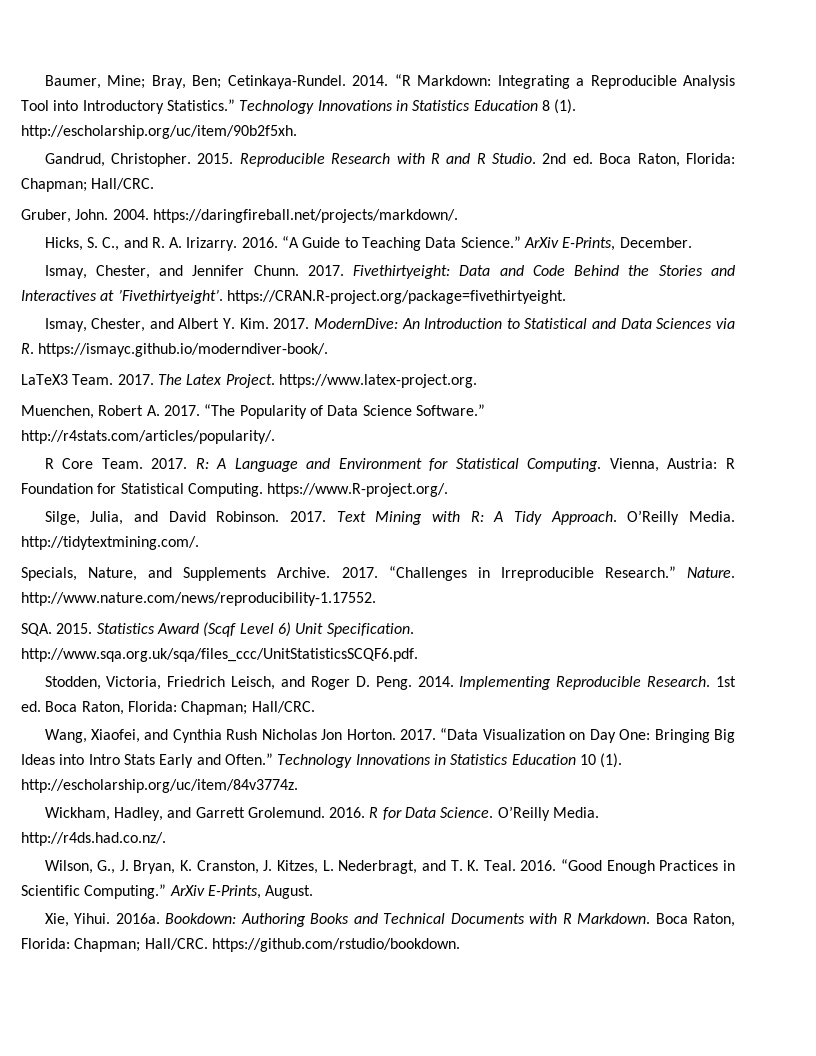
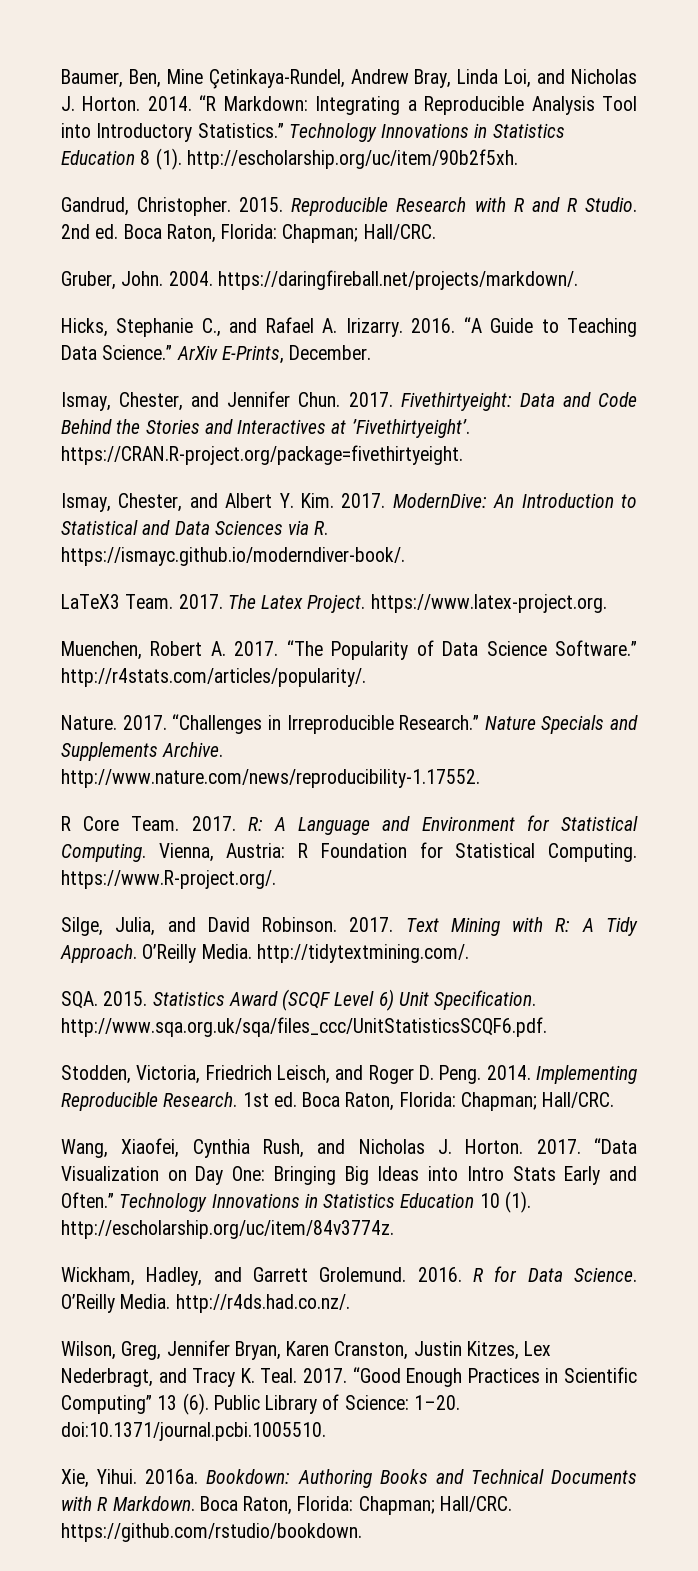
[107,75,346,89] Mine; Bray, Ben; Cetinkaya-Rundel. -> [128,69,638,89] [61,96,141,111] Ben, Mine Çetinkaya-Rundel, Andrew Bray, Linda Loi, and Nicholas J. Horton.
[86,237,98,248] S. -> [116,318,194,337] Stephanie
[151,237,165,248] R. -> [265,317,314,333] Rafael
[253,265,299,276] Chunn. -> [298,392,341,407] Chun.
(275, 437) none -> [61,714,638,734] [61,742,224,761] [61,769,480,788] // Nature. 2017. “Challenges in Irreproducible Research.” Nature Specials and Supplements Archive. http://www.nature.com/news/reproducibility-1.17552.
[21,566,736,581] [21,592,376,606] // Specials, Nature, and Supplements Archive. 2017. “Challenges in Irreproducible Research.” Nature. http://www.nature.com/news/reproducibility-1.17552. -> (469, 953) none
[203,622,237,637] (Scqf -> [282,989,331,1011] (SCQF
[144,729,343,743] and Cynthia Rush Nicholas Jon -> [192,1139,452,1158] Cynthia Rush, and Nicholas J.
[97,860,334,874] G., J. Bryan, K. Cranston, J. Kitzes, L. -> [121,1340,552,1360] Greg, Jennifer Bryan, Karen Cranston, Justin Kitzes, Lex
[450,860,463,871] T. -> [192,1368,236,1387] Tracy
[520,860,557,871] 2016. -> [303,1368,347,1383] 2017.
[84,884,314,899] Computing.” ArXiv E-Prints, August. -> [61,1393,460,1415] [61,1422,326,1441] Computing” 13 (6). Public Library of Science: 1–20. doi:10.1371/journal.pcbi.1005510.

